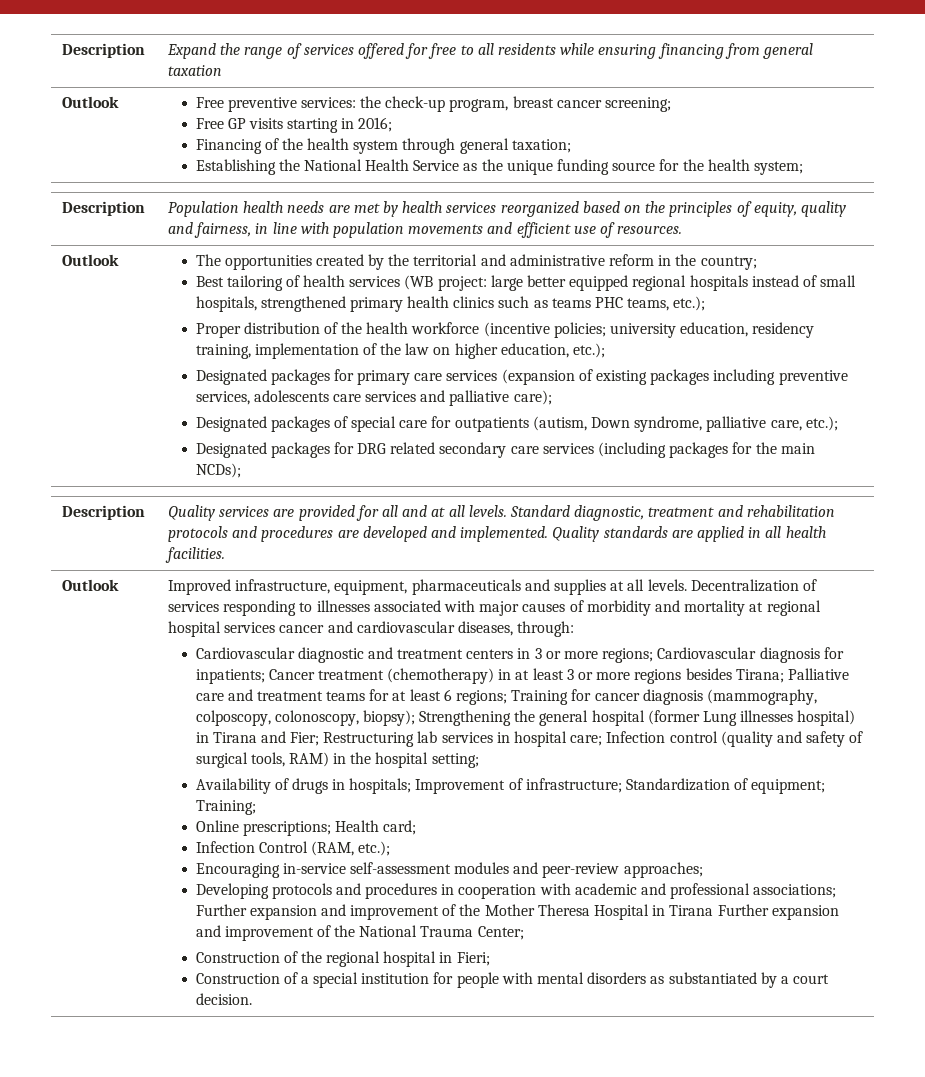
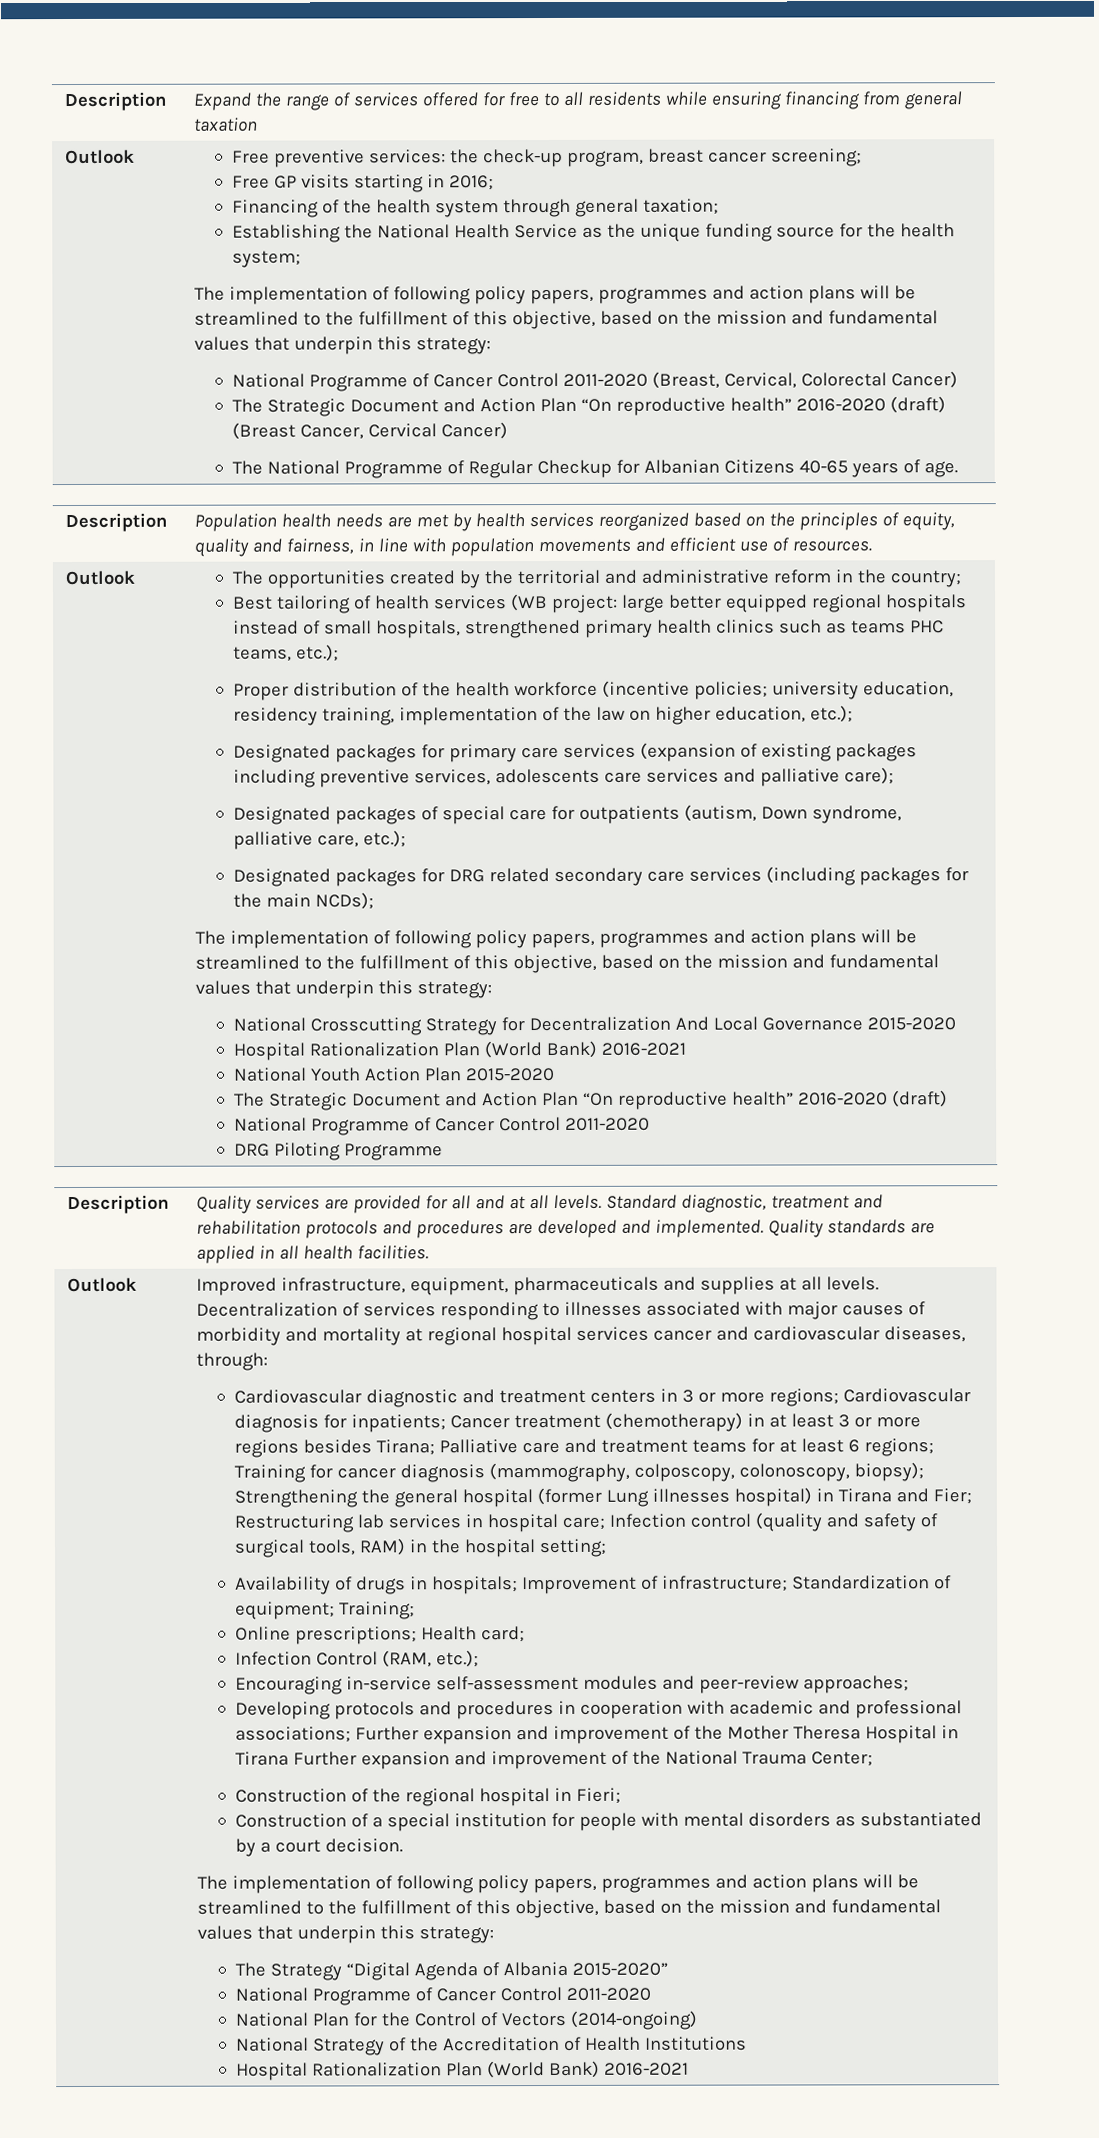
(803, 168) none -> [194,285,917,305] [194,310,939,330] [194,336,492,355] [232,371,959,392] [232,396,947,417] [232,422,509,440] [232,459,959,479] // The implementation of following policy papers, programmes and action plans will be streamlined to the fulfillment of this objective, based on the mission and fundamental values that underpin this strategy: // National Programme of Cancer Control 2011-2020 (Breast, Cervical, Colorectal Cancer) // The Strategic Document and Action Plan “On reproductive health” 2016-2020 (draft) (Breast Cancer, Cervical Cancer) // The National Programme of Regular Checkup for Albanian Citizens 40-65 years of age.
(241, 470) none -> [195,929,918,949] [195,954,940,974] [195,980,493,999] [233,1016,957,1036] [233,1040,687,1061] [233,1067,556,1082] [234,1090,949,1111] [234,1116,651,1136] [234,1142,444,1161] // The implementation of following policy papers, programmes and action plans will be streamlined to the fulfillment of this objective, based on the mission and fundamental values that underpin this strategy: // National Crosscutting Strategy for Decentralization And Local Governance 2015-2020 // Hospital Rationalization Plan (World Bank) 2016-2021 // National Youth Action Plan 2015-2020 // The Strategic Document and Action Plan “On reproductive health” 2016-2020 (draft) // National Programme of Cancer Control 2011-2020 // DRG Piloting Programme
(252, 999) none -> [197,1874,920,1894] [197,1899,942,1919] [197,1925,495,1944] [235,1961,669,1981] [235,1986,652,2006] [235,2010,699,2030] [236,2036,748,2056] [236,2060,690,2081] // The implementation of following policy papers, programmes and action plans will be streamlined to the fulfillment of this objective, based on the mission and fundamental values that underpin this strategy: // The Strategy “Digital Agenda of Albania 2015-2020” // National Programme of Cancer Control 2011-2020 // National Plan for the Control of Vectors (2014-ongoing) // National Strategy of the Accreditation of Health Institutions // Hospital Rationalization Plan (World Bank) 2016-2021

